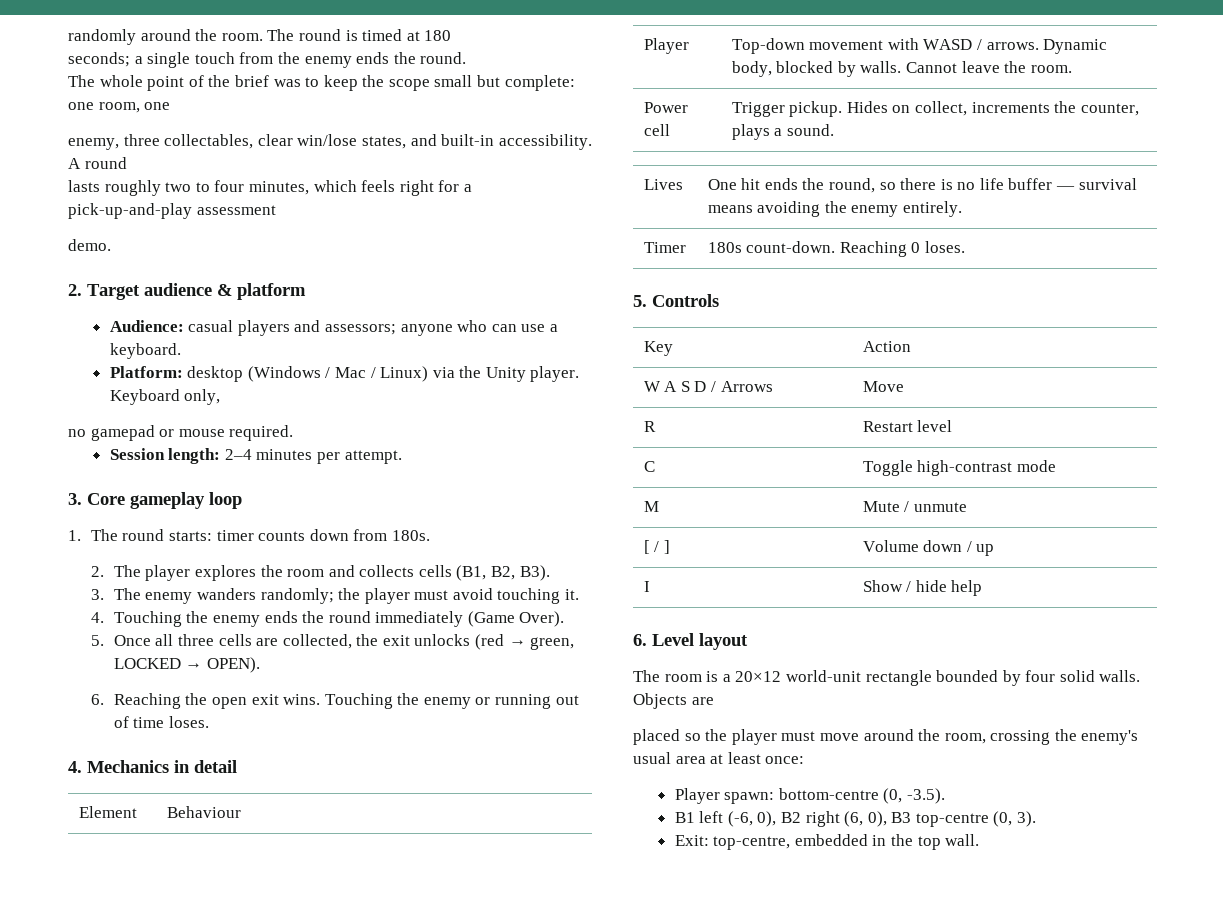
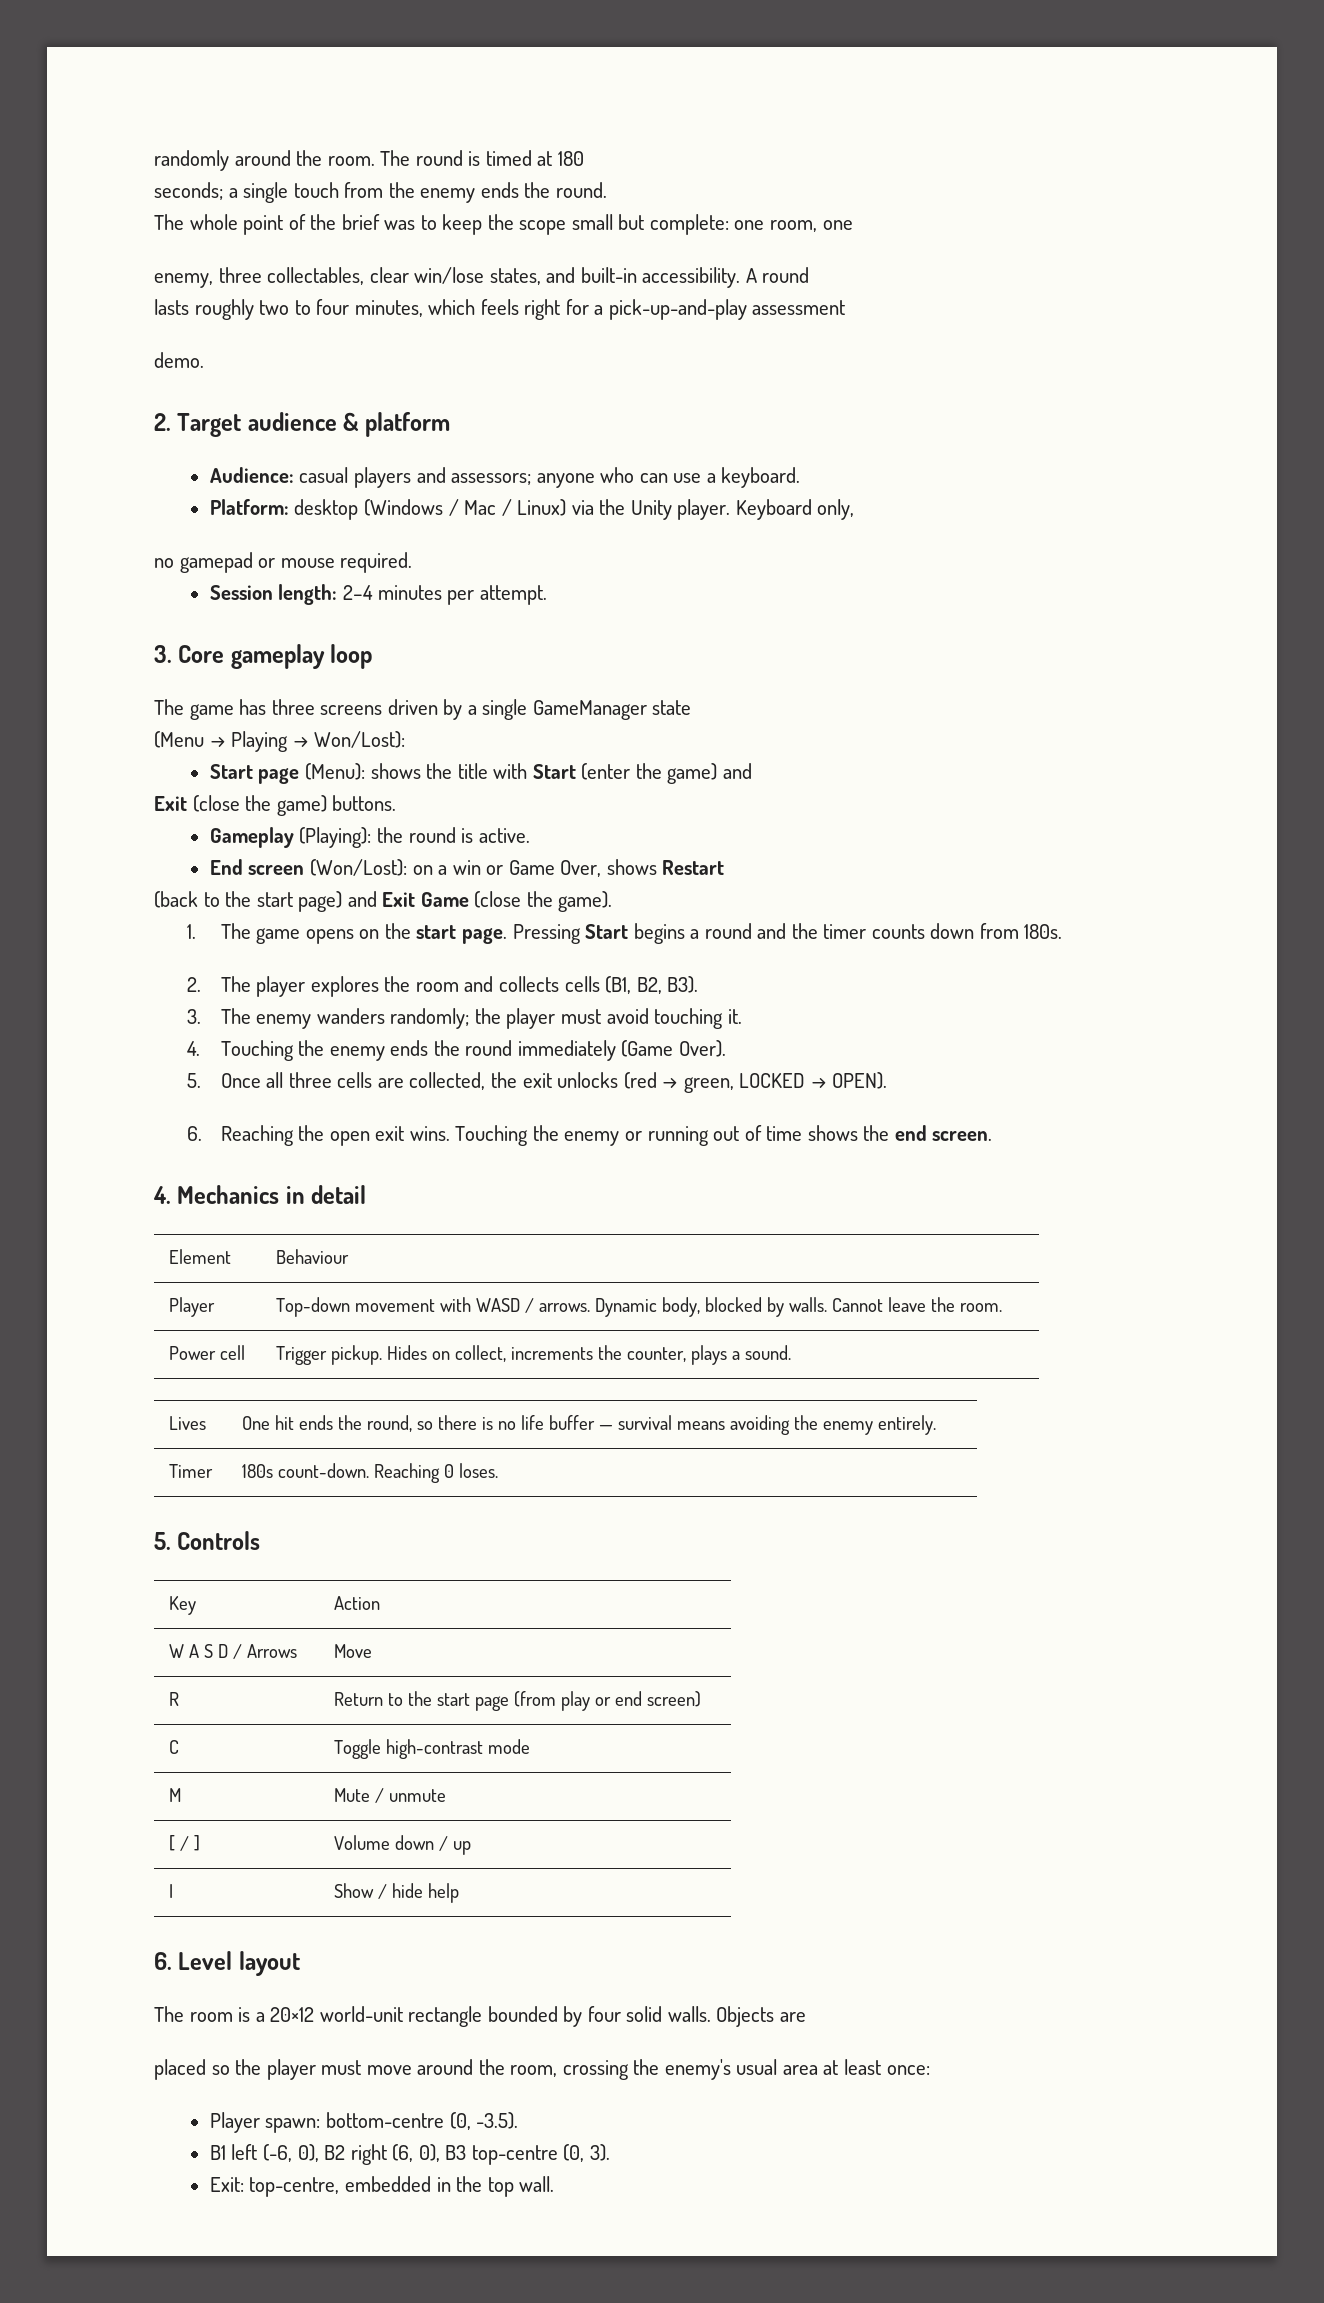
[68,529,213,541] 1. The round starts: -> [154,699,692,720] [154,731,406,752] [209,763,752,784] [154,795,397,816] [209,827,530,848] [209,859,725,877] [154,891,613,912] [187,923,818,944] The game has three screens driven by a single GameManager state // (Menu → Playing → Won/Lost): // Start page (Menu): shows the title with Start (enter the game) and // Exit (close the game) buttons. // Gameplay (Playing): the round is active. // End screen (Won/Lost): on a win or Game Over, shows Restart // (back to the start page) and Exit Game (close the game). // 1. The game opens on the start page. Pressing Start begins a round and the
[168,716,209,728] loses. -> [807,1125,993,1141] shows the end screen.
[862,420,953,432] Restart level -> [333,1691,701,1711] Return to the start page (from play or end screen)

